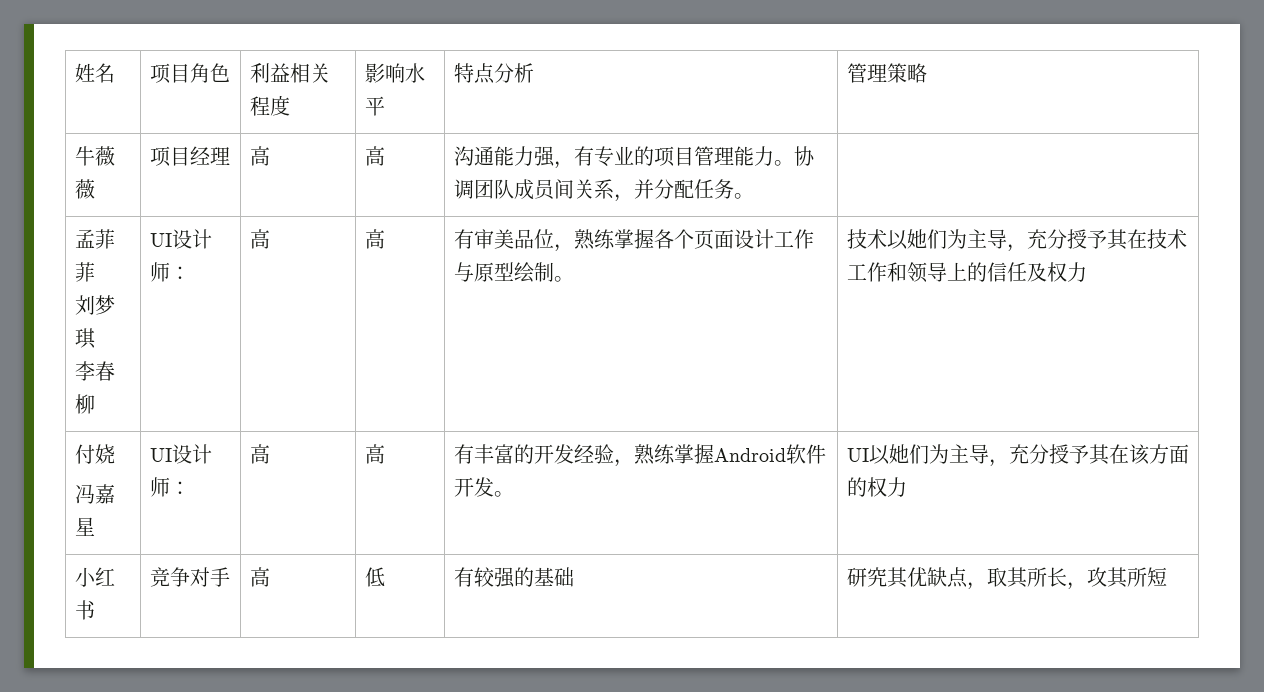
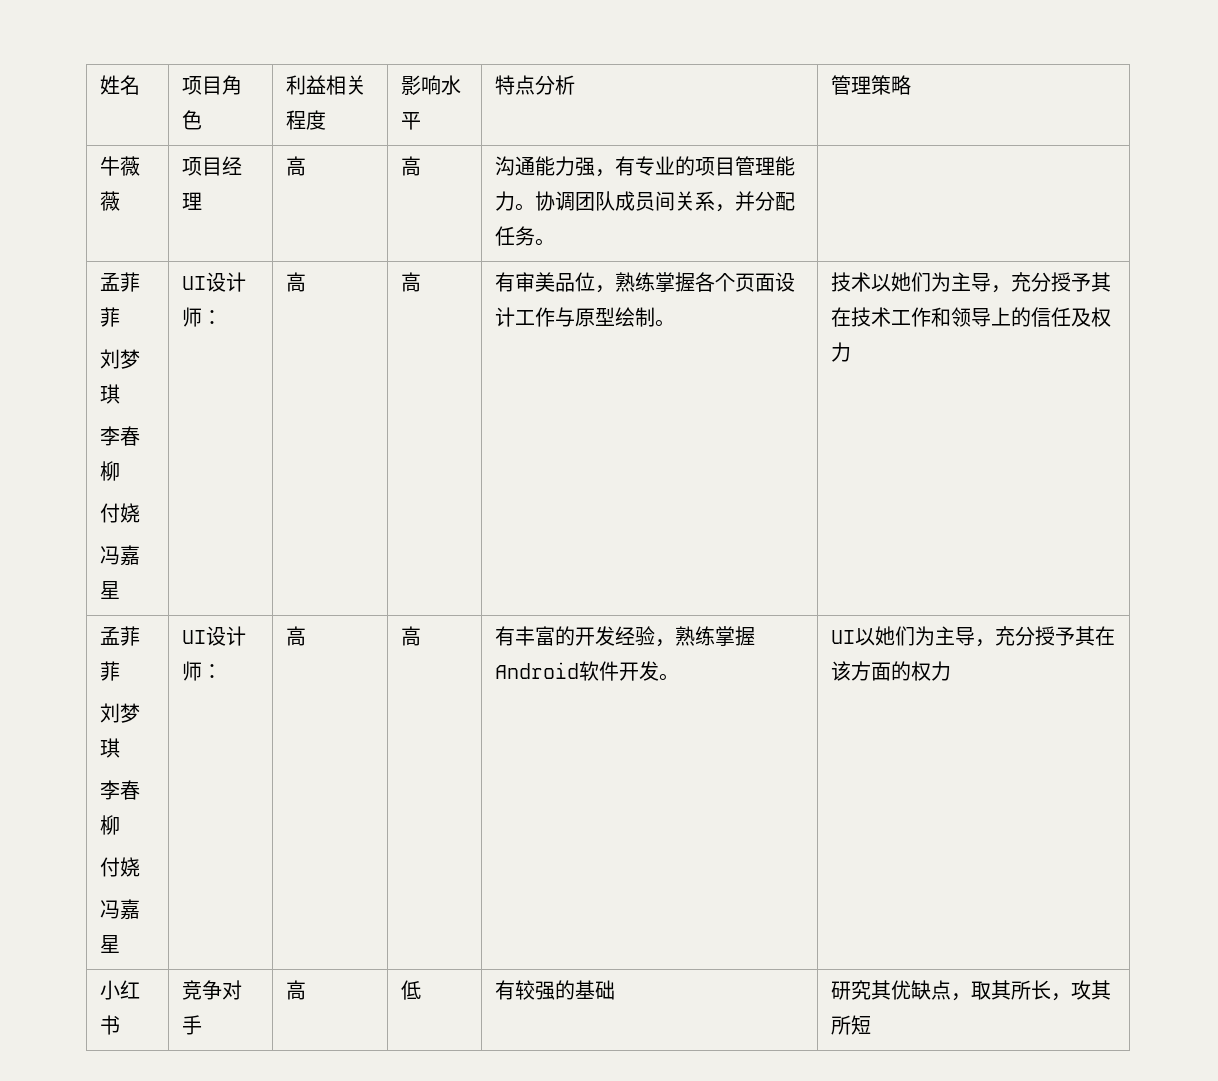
(95, 404) none -> [100,503,141,523] [100,545,141,566] [100,581,121,599] // 付娆 // 冯嘉星
(1087, 272) none -> [100,626,141,646] [100,661,121,681] [100,703,141,723] [100,738,121,758] [100,780,141,800] [100,815,121,835] 孟菲菲 // 刘梦琪 // 李春柳 //

